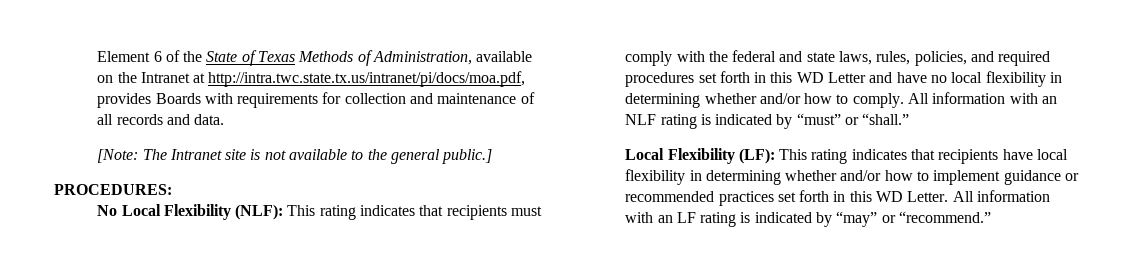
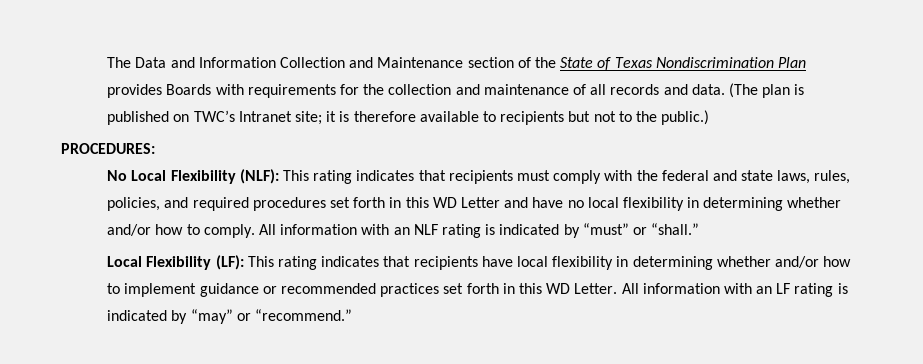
[97,51,162,62] Element 6 -> [107,57,514,68] The Data and Information Collection and Maintenance section
[298,50,533,66] [97,71,526,87] Methods of Administration, available on the Intranet at http://intra.twc.state.tx.us/intranet/pi/docs/moa.pdf, -> [655,57,806,68] Nondiscrimination Plan
(342, 98) none -> [363,84,385,95] the
[97,149,493,164] // [Note: The Intranet site is not available to the general public.] -> [728,83,805,98] [107,110,710,125] (The plan is published on TWC’s Intranet site; it is therefore available to recipients but not to the public.)

